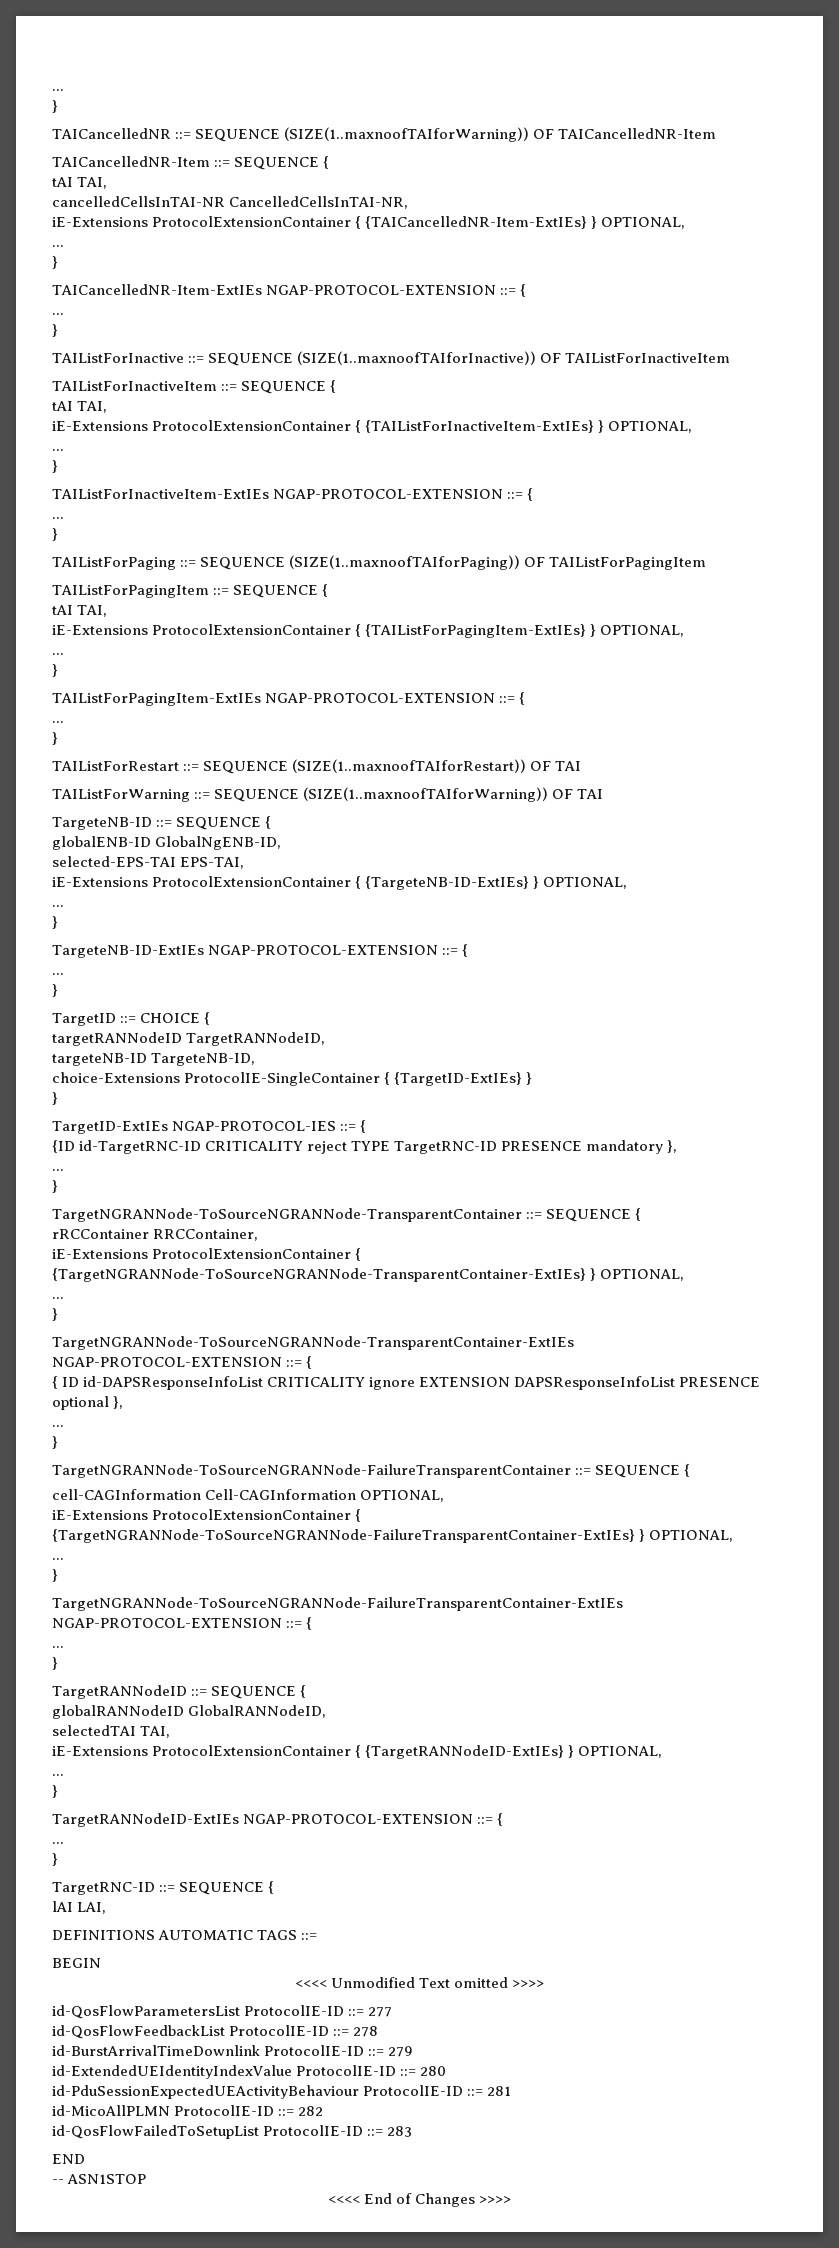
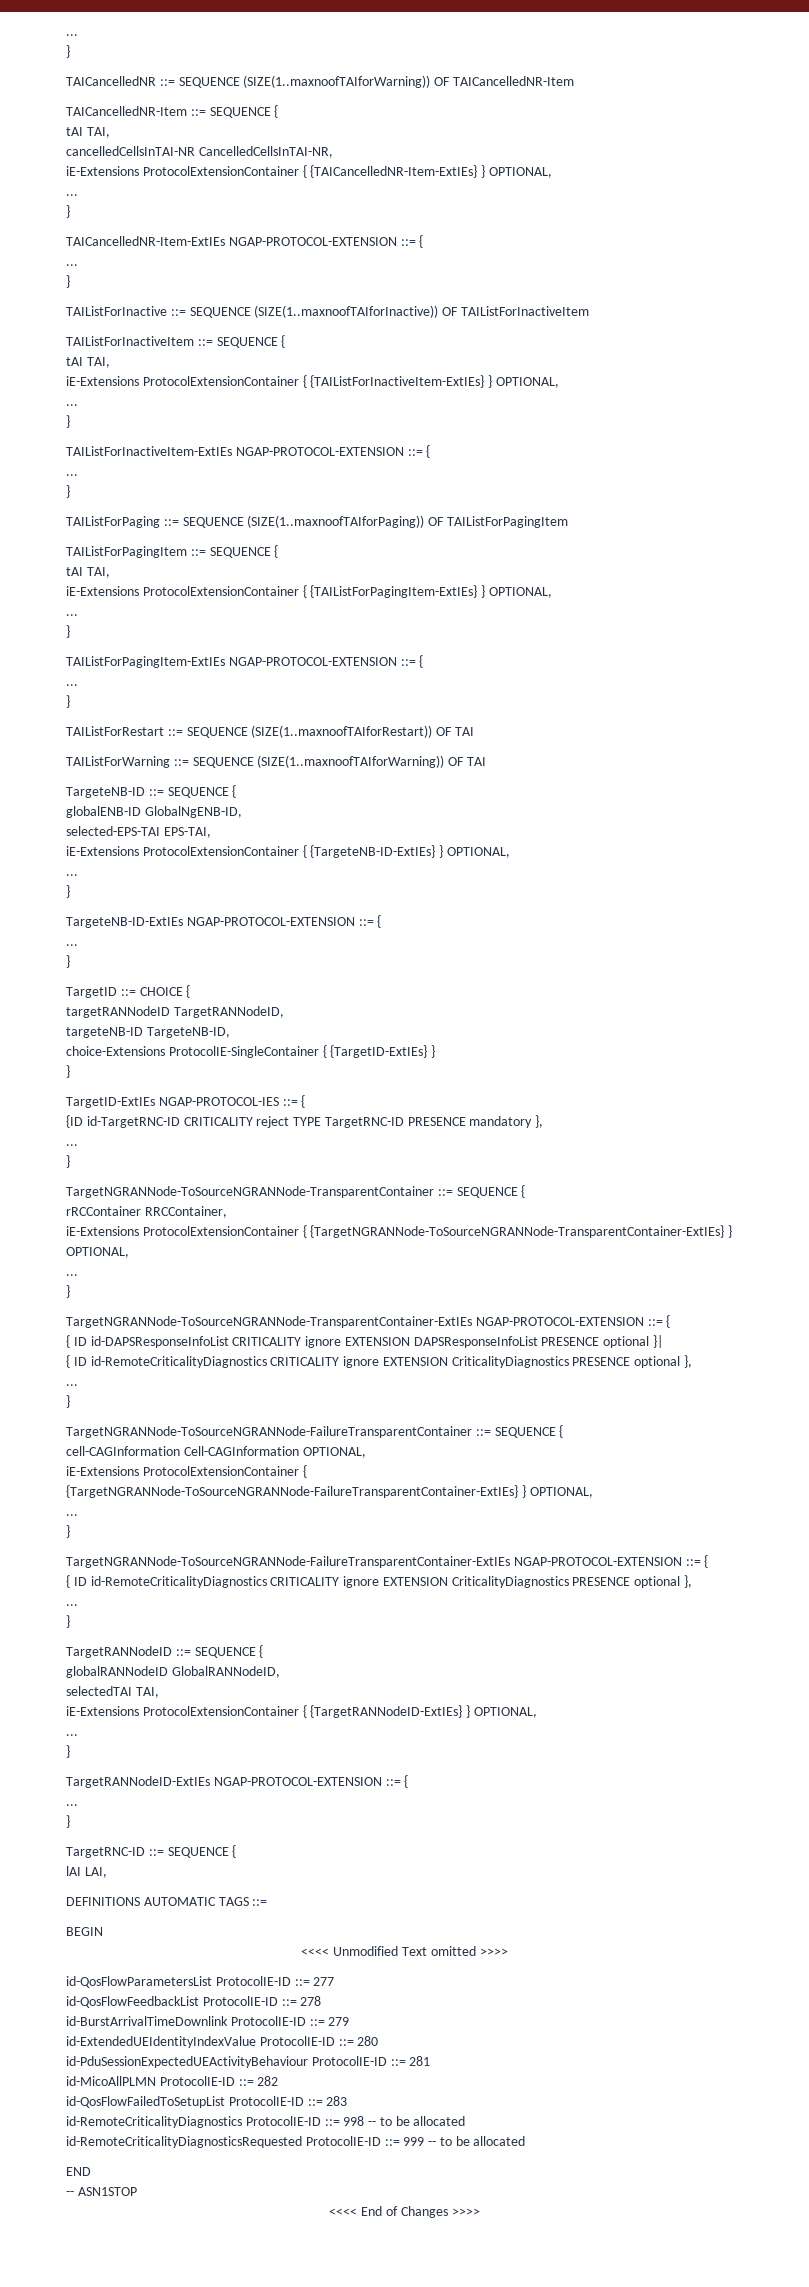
(109, 1403) none -> [653,1335,664,1348] [66,1355,681,1368] }| // { ID id-RemoteCriticalityDiagnostics CRITICALITY ignore EXTENSION CriticalityDiagnostics PRESENCE optional
(313, 1623) none -> [66,1575,693,1588] // { ID id-RemoteCriticalityDiagnostics CRITICALITY ignore EXTENSION CriticalityDiagnostics PRESENCE optional },
(413, 2131) none -> [66,2116,466,2128] [66,2136,526,2148] // id-RemoteCriticalityDiagnostics ProtocolIE-ID ::= 998 -- to be allocated // id-RemoteCriticalityDiagnosticsRequested ProtocolIE-ID ::= 999 -- to be allocated

